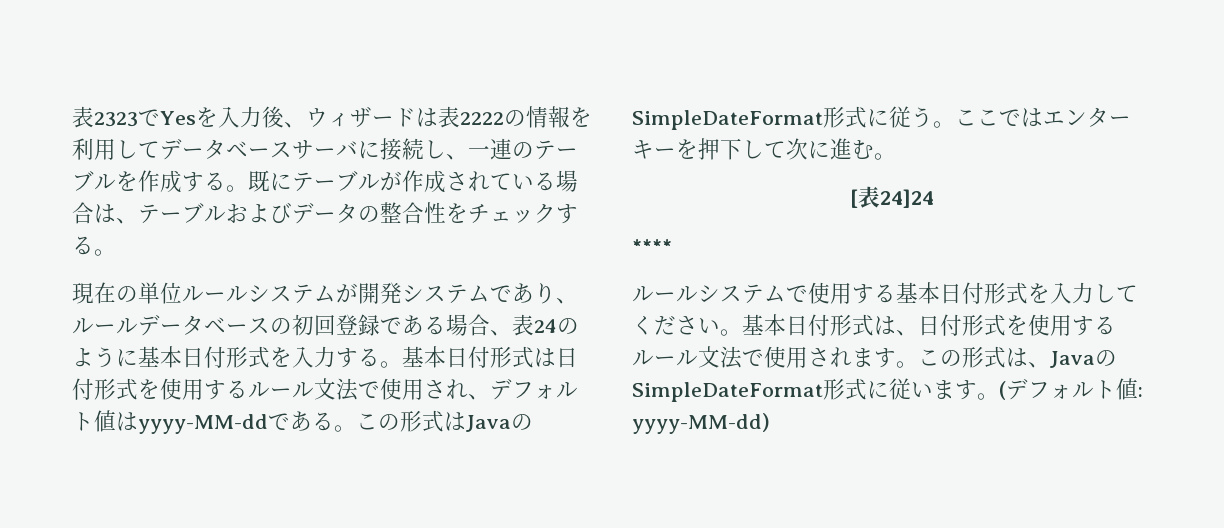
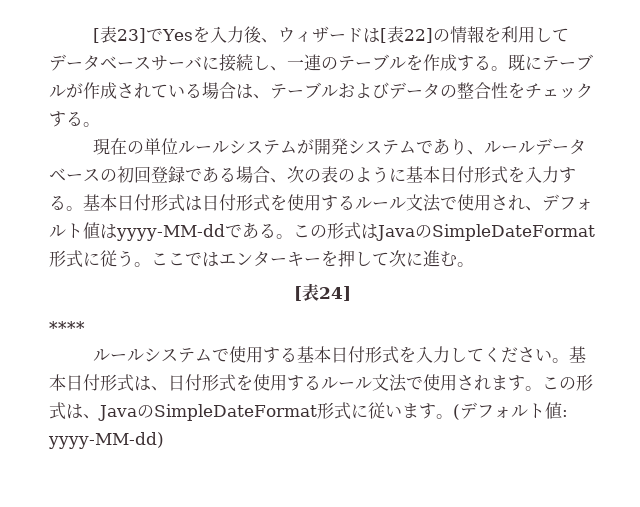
[72,106,138,128] 表2323 -> [92,26,146,43] [表23]
[437,106,504,128] 表2222 -> [379,26,433,43] [表22]
[512,314,557,336] 表24 -> [287,166,338,183] 次の表
[720,138,742,160] 下 -> (355, 258) none
[880,189,934,208] 24]24 -> [318,286,351,301] 24]

